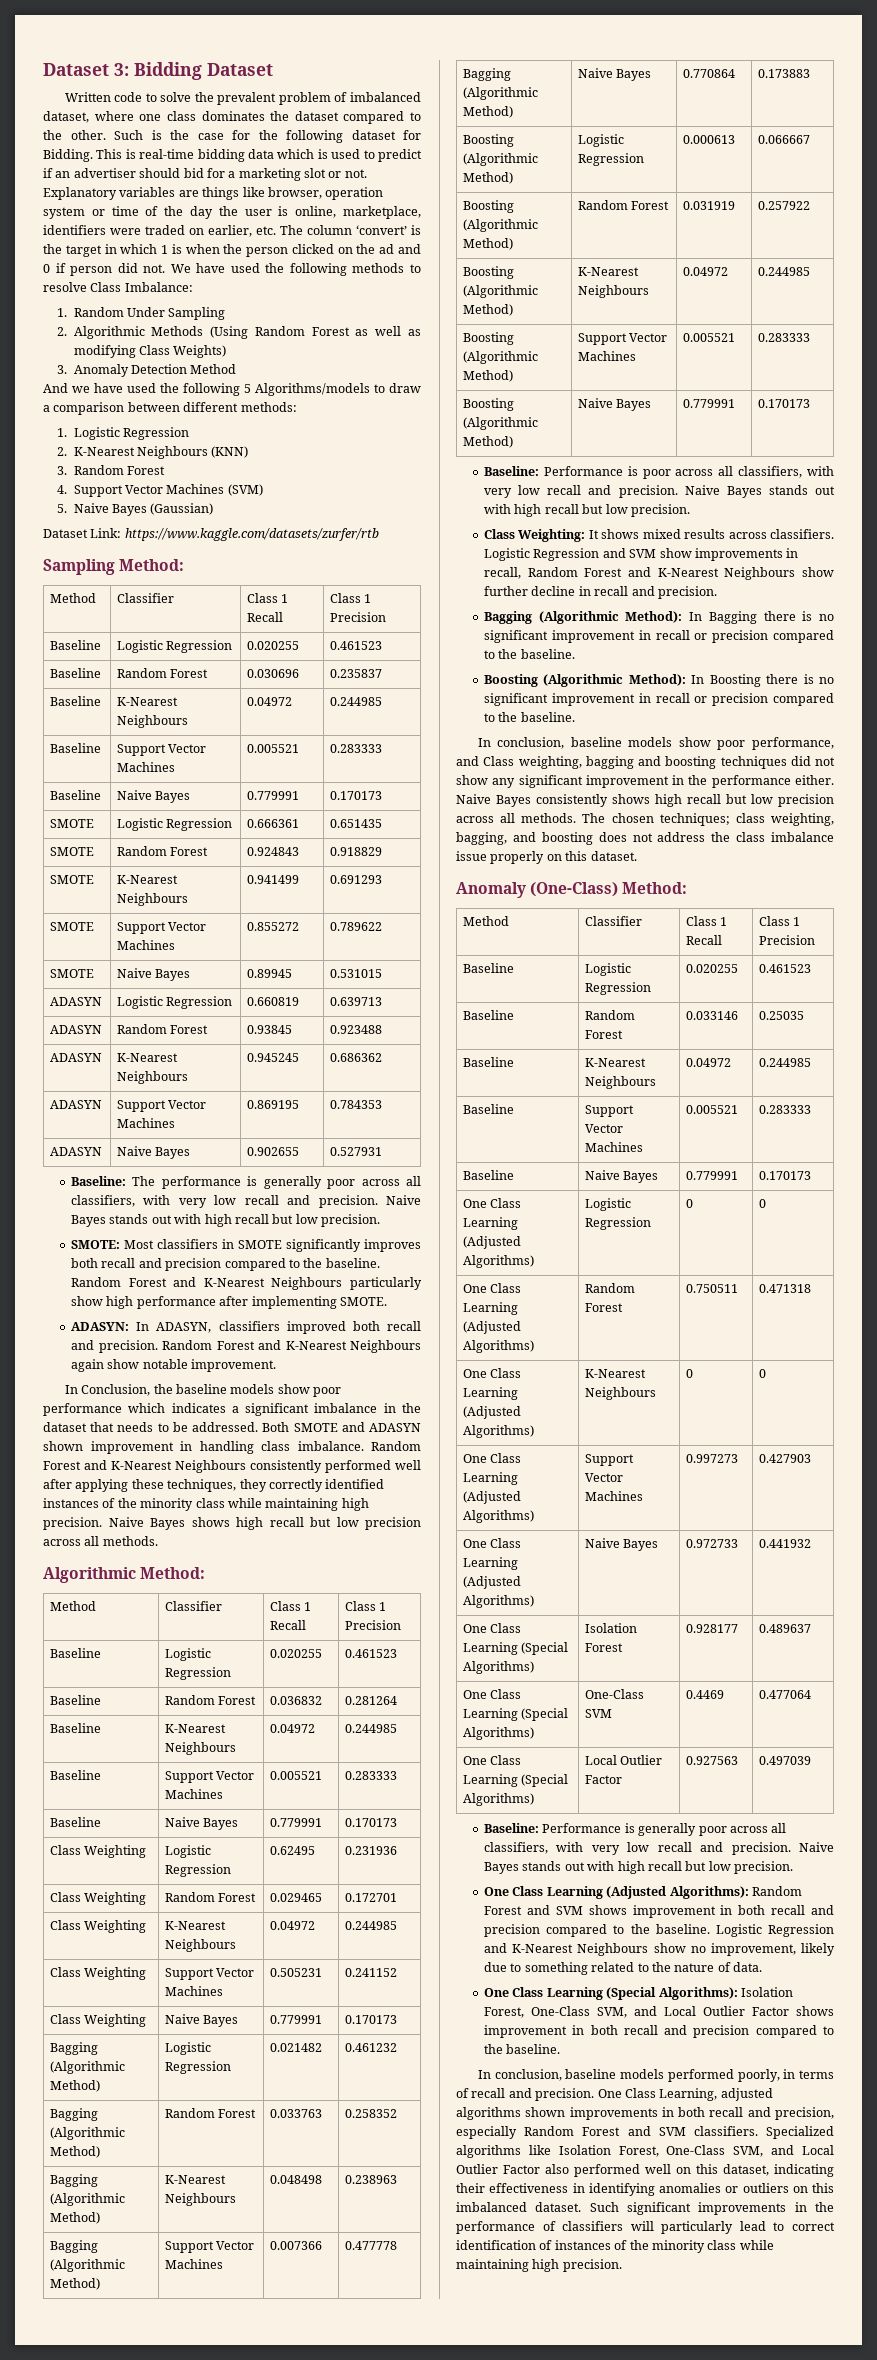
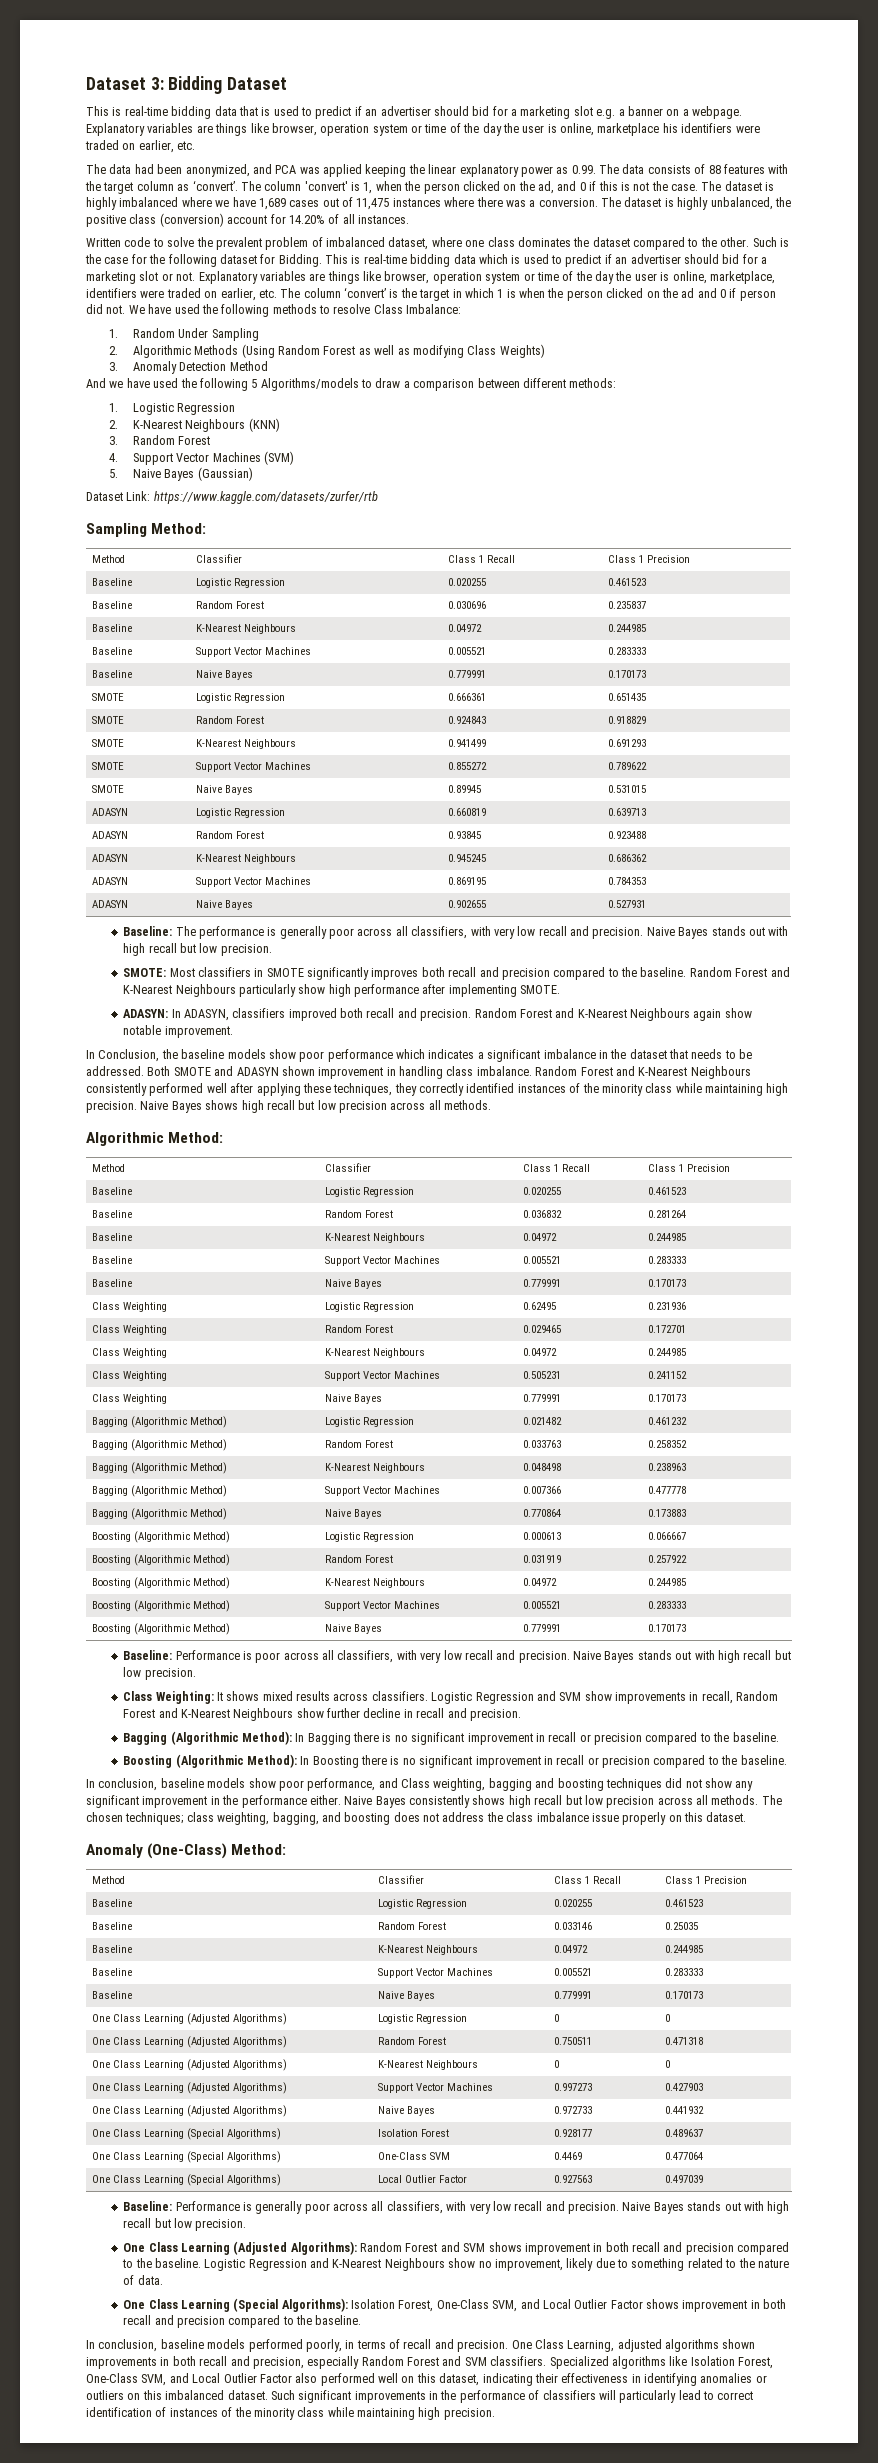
(273, 69) none -> [86,106,742,119] [86,123,760,136] [85,140,196,153] [86,164,789,177] [85,180,775,194] [86,197,791,210] [86,213,409,227] // This is real-time bidding data that is used to predict if an advertiser should bid for a marketing slot e.g. a banner on a webpage. Explanatory variables are things like browser, operation system or time of the day the user is online, marketplace his identifiers were traded on earlier, etc. // The data had been anonymized, and PCA was applied keeping the linear explanatory power as 0.99. The data consists of 88 features with the target column as ‘convert’. The column 'convert' is 1, when the person clicked on the ad, and 0 if this is not the case. The dataset is highly imbalanced where we have 1,689 cases out of 11,475 instances where there was a conversion. The dataset is highly unbalanced, the positive class (conversion) account for 14.20% of all instances.

